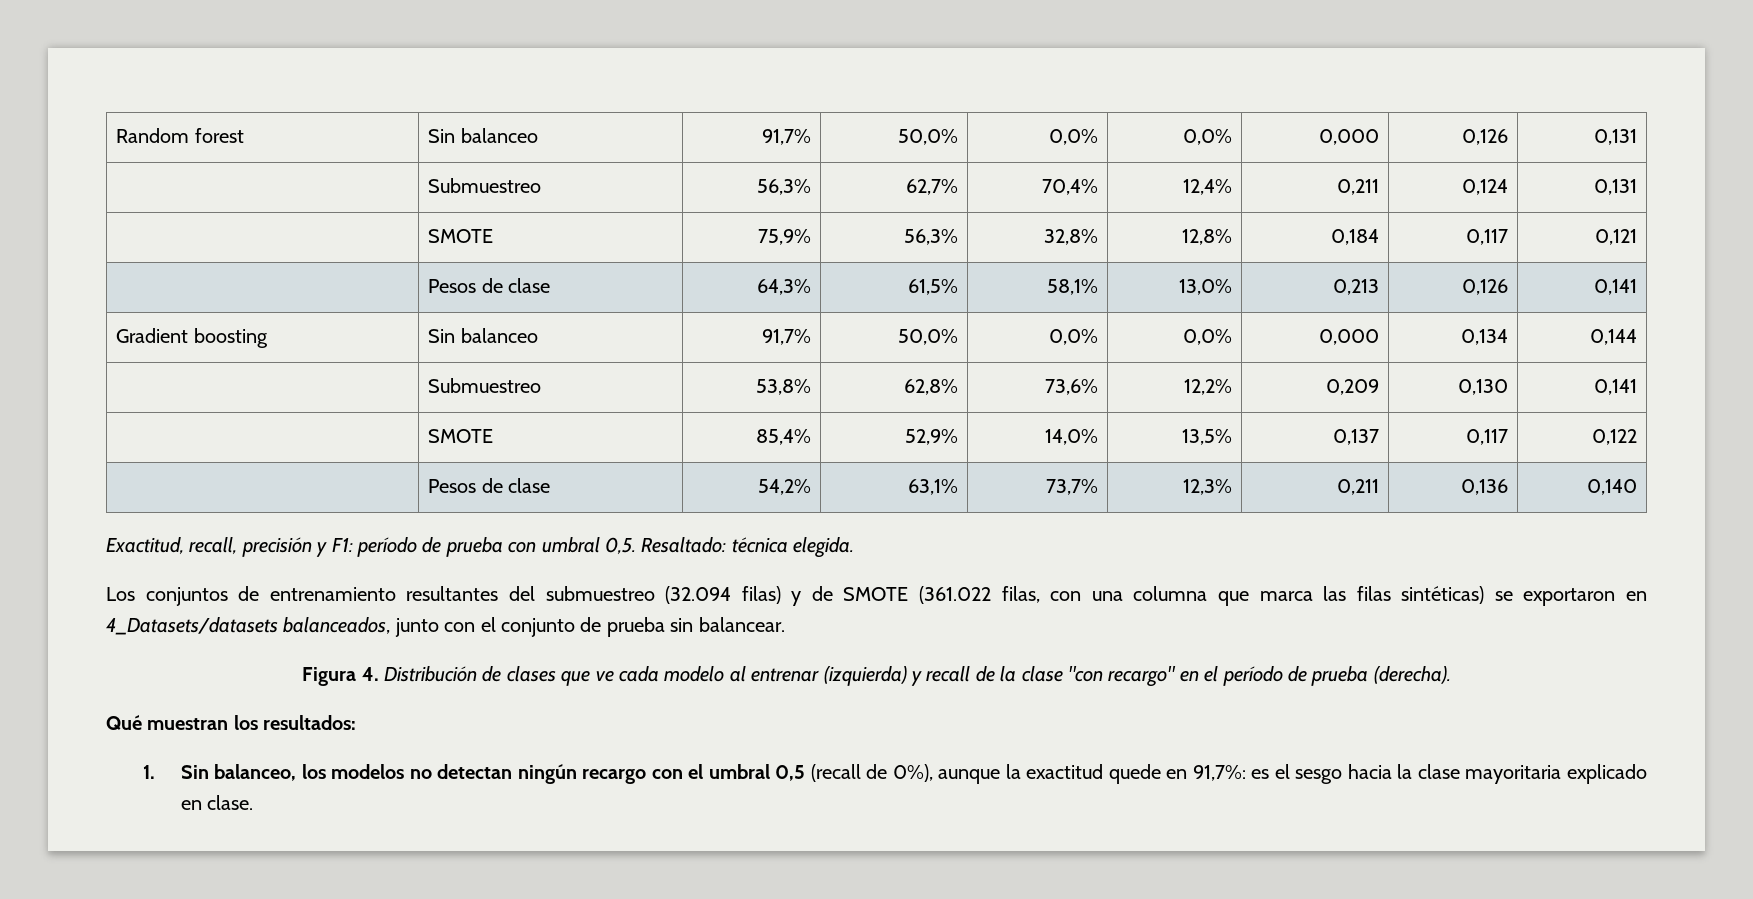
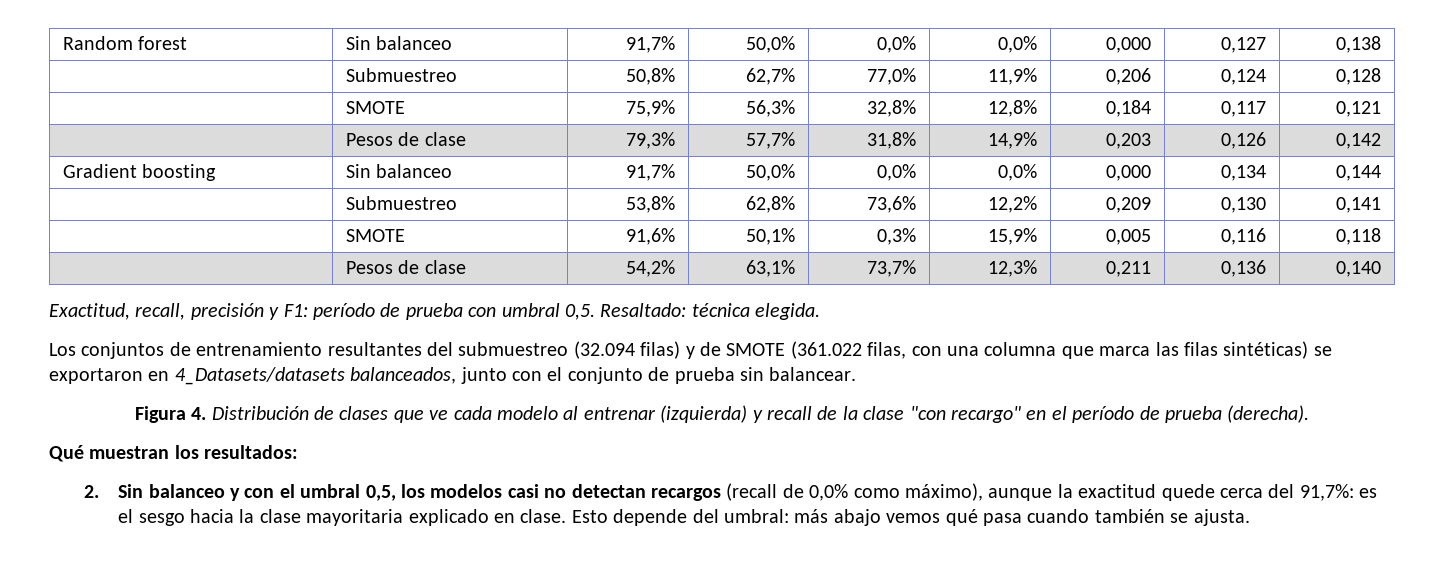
[1461,129,1508,145] [1593,129,1637,145] [428,178,542,193] [756,179,811,195] 0,126 | 0,131 // | Submuestreo | 56,3% -> [1220,37,1266,53] [1335,36,1381,53] [346,68,458,82] [625,68,675,85] 0,127 | 0,138 // | Submuestreo | 50,8%
[1041,179,1098,195] [1182,179,1232,195] [1336,179,1379,195] 70,4% | 12,4% | 0,211 -> [866,68,916,85] [987,68,1037,85] [1105,68,1151,85] 77,0% | 11,9% | 0,206
[1593,179,1637,195] 0,131 -> [1335,68,1381,85] 0,128
[756,279,811,295] [907,279,958,295] [1046,279,1098,295] [1178,279,1232,295] [1332,279,1379,295] [1461,279,1508,295] [1593,279,1637,295] 64,3% | 61,5% | 58,1% | 13,0% | 0,213 | 0,126 | 0,141 -> [625,132,675,149] [745,132,795,149] [866,132,916,149] [987,132,1037,149] [1105,133,1151,149] [1220,132,1266,149] [1335,133,1381,149] 79,3% | 57,7% | 31,8% | 14,9% | 0,203 | 0,126 | 0,142
[755,429,811,445] [904,429,958,445] [1044,429,1098,445] [1181,429,1232,445] [1332,429,1379,445] [1465,429,1508,445] [1591,429,1637,445] 85,4% | 52,9% | 14,0% | 13,5% | 0,137 | 0,117 | 0,122 -> [625,228,675,245] [745,228,795,245] [876,228,916,245] [987,228,1037,245] [1105,229,1151,245] [1220,228,1266,245] [1335,228,1381,245] 91,6% | 50,1% | 0,3% | 15,9% | 0,005 | 0,116 | 0,118
[143,764,933,784] 1. Sin balanceo, los modelos no detectan ningún recargo con el umbral 0,5 (recall de 0%), -> [83,483,984,501] 2. Sin balanceo y con el umbral 0,5, los modelos casi no detectan recargos (recall de 0,0% como máximo),
[1166,769,1188,779] en -> [1220,484,1295,498] cerca del
(254, 802) none -> [571,509,1250,526] Esto depende del umbral: más abajo vemos qué pasa cuando también se ajusta.

